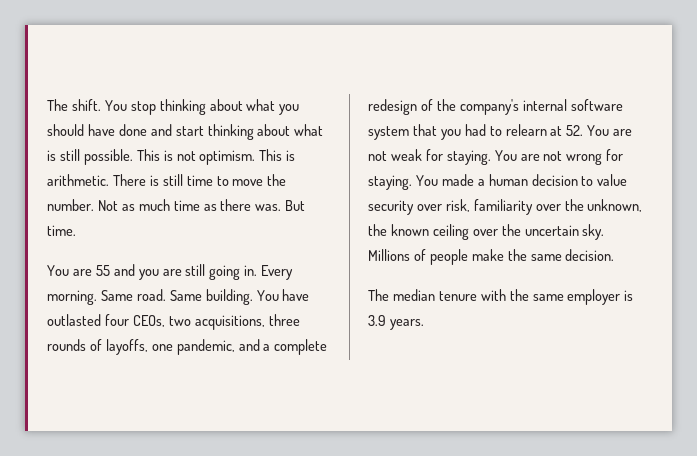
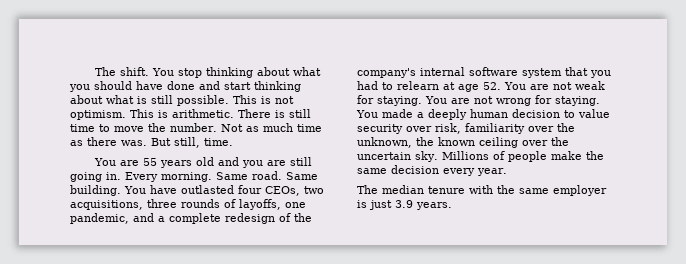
(306, 205) none -> [174,137,200,148] still,
(110, 270) none -> [159,157,214,168] years old
(563, 131) none -> [458,84,479,92] age
(485, 182) none -> [428,109,467,120] deeply
[565,249,615,261] decision. -> [391,165,507,176] decision every year.
(634, 295) none -> [369,200,392,210] just

